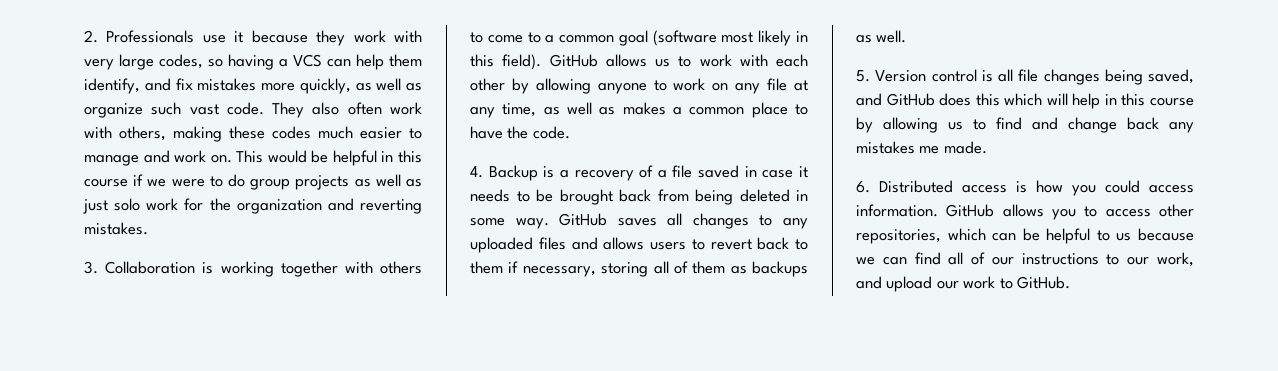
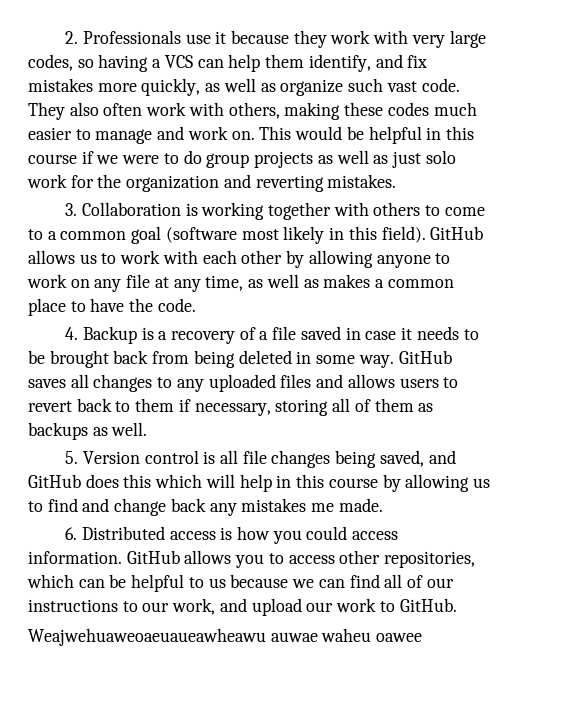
(1071, 282) none -> [28,628,423,646] // Weajwehuaweoaeuaueawheawu auwae waheu oawee

